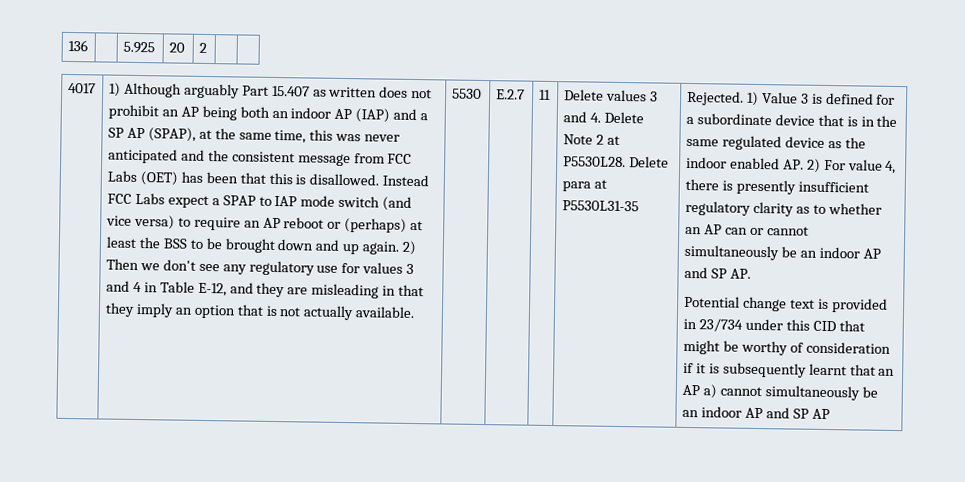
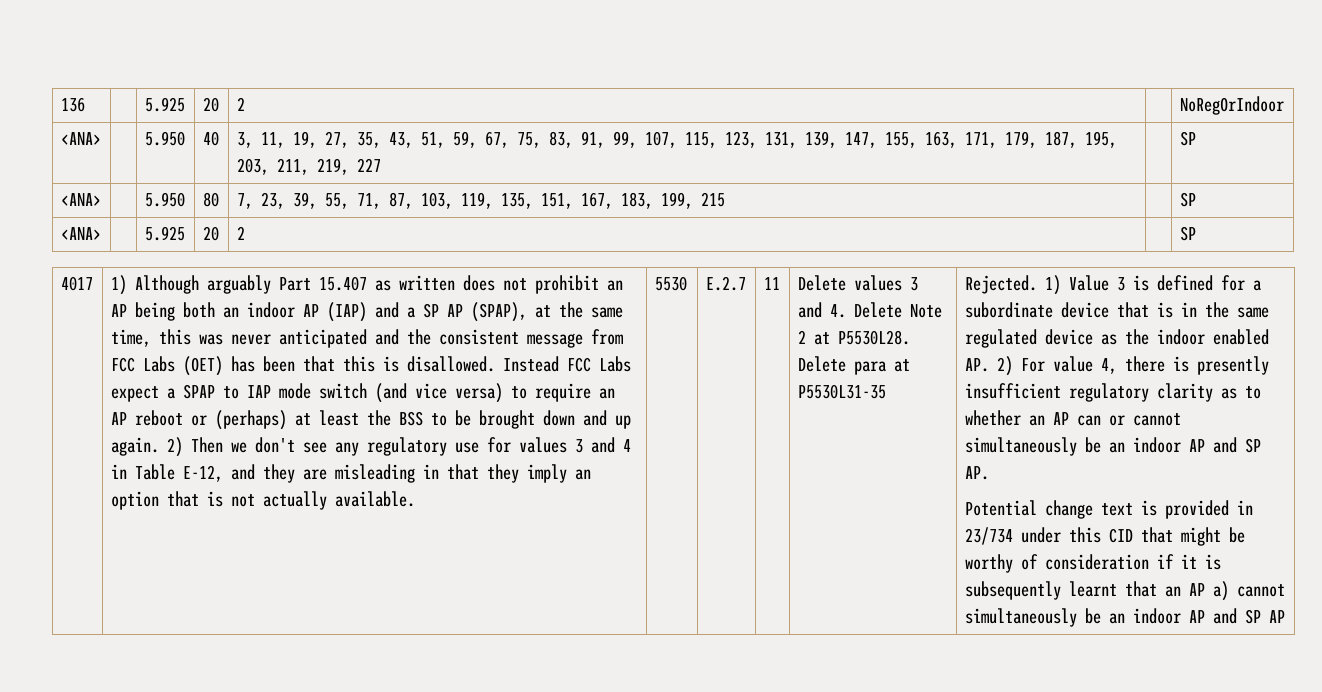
(207, 47) none -> [1179,96,1284,115] [60,132,101,145] [144,131,185,146] [202,131,219,146] [236,131,1117,148] [236,158,381,175] [1179,131,1196,146] [60,193,101,206] [144,192,185,207] [202,192,219,207] [236,192,725,209] [1179,192,1196,207] [60,227,101,240] [144,226,185,241] [202,226,219,241] [236,226,245,240] [1179,226,1196,241] NoRegOrIndoor // <ANA> | | 5.950 | 40 | 3, 11, 19, 27, 35, 43, 51, 59, 67, 75, 83, 91, 99, 107, 115, 123, 131, 139, 147, 155, 163, 171, 179, 187, 195, 203, 211, 219, 227 | | SP // <ANA> | | 5.950 | 80 | 7, 23, 39, 55, 71, 87, 103, 119, 135, 151, 167, 183, 199, 215 | | SP // <ANA> | | 5.925 | 20 | 2 | | SP

